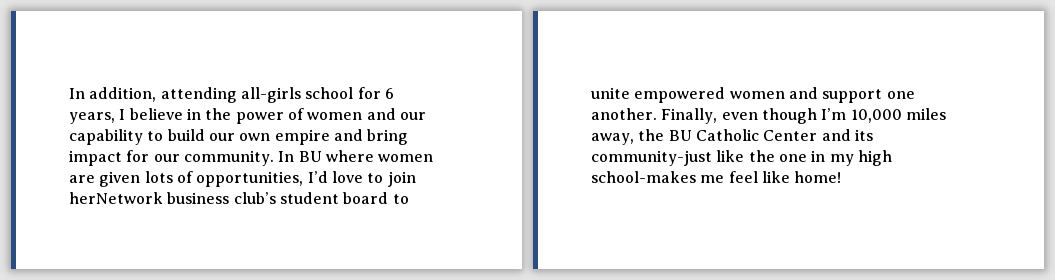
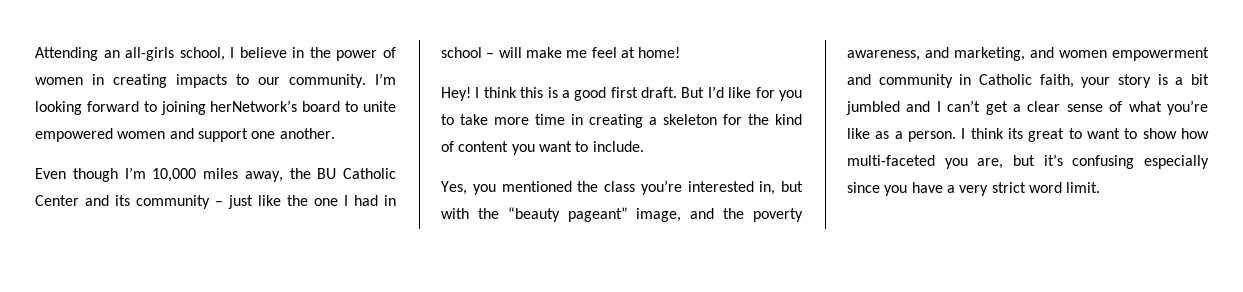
[69,87,394,103] [69,112,115,124] In addition, attending all-girls school for 6 years, -> [35,47,225,61] Attending an all-girls school,
[366,108,426,120] [69,129,409,145] [69,150,434,166] [69,171,416,187] [69,192,339,204] and our capability to build our own empire and bring impact for our community. In BU where women are given lots of opportunities, I’d love to join herNetwork business club’s student -> [92,73,396,88] [35,100,298,115] in creating impacts to our community. I’m looking forward to joining herNetwork’s
[661,108,758,124] Finally, even -> [35,168,66,179] // Even
[591,150,892,166] [591,171,842,183] community-just like the one in my high school-makes me feel like home! -> [136,195,396,209] [441,47,681,58] [441,86,802,101] [441,114,802,128] [441,141,644,155] [441,180,803,195] [441,207,803,222] [847,47,1209,61] [847,74,1209,88] [846,100,1208,115] [847,128,1209,142] [847,154,1209,169] [847,182,1101,196] community – just like the one I had in school – will make me feel at home! // Hey! I think this is a good first draft. But I’d like for you to take more time in creating a skeleton for the kind of content you want to include. // Yes, you mentioned the class you’re interested in, but with the “beauty pageant” image, and the poverty awareness, and marketing, and women empowerment and community in Catholic faith, your story is a bit jumbled and I can’t get a clear sense of what you’re like as a person. I think its great to want to show how multi-faceted you are, but it’s confusing especially since you have a very strict word limit.

